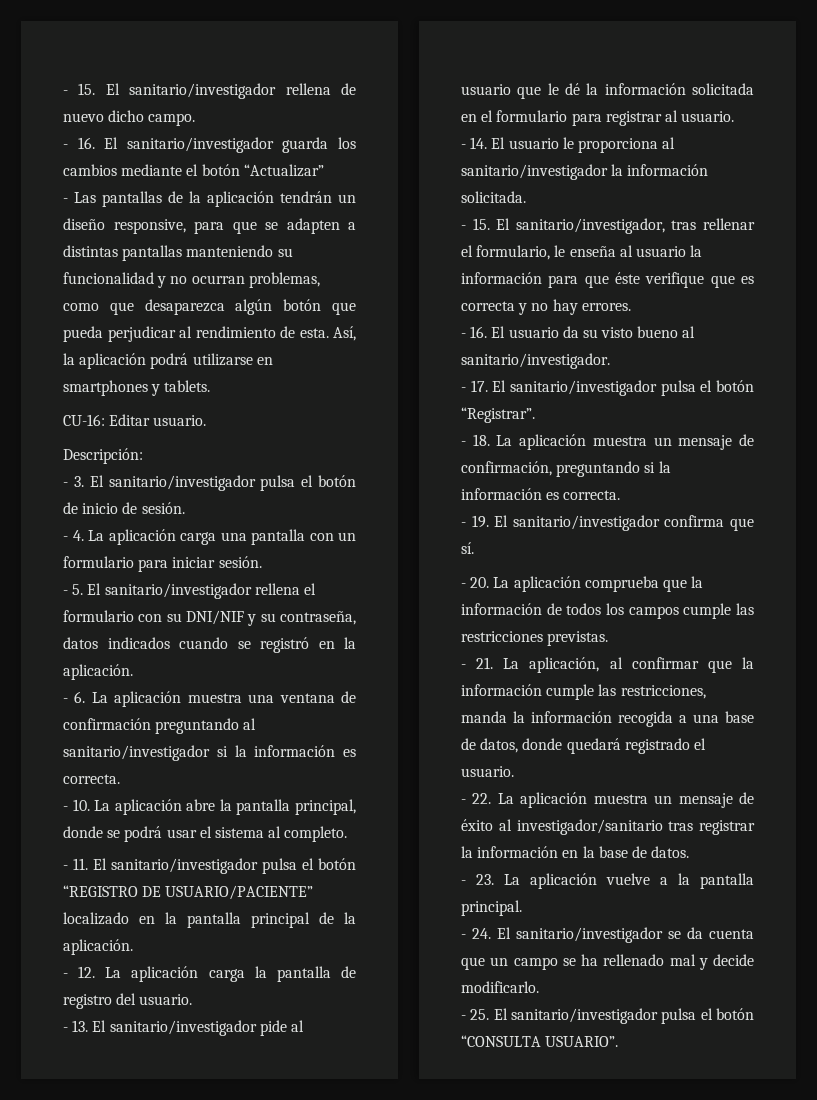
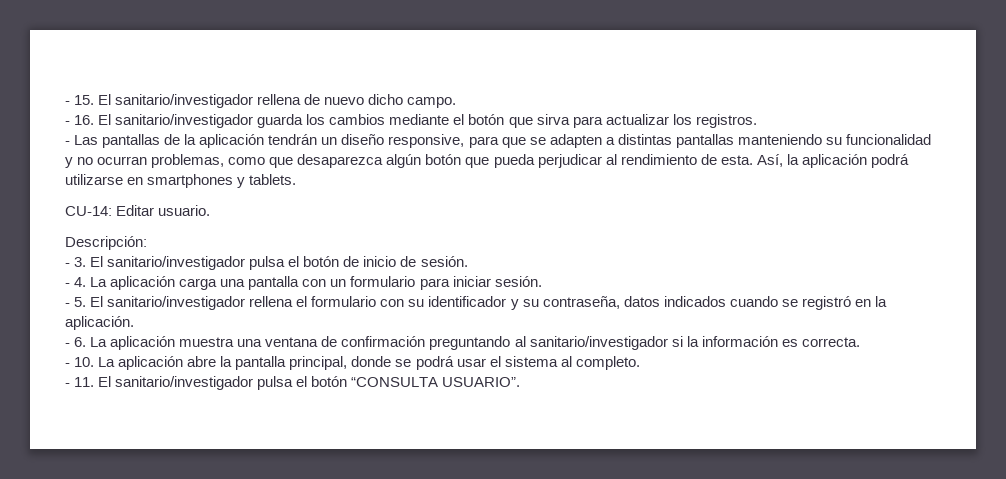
[243,164,324,177] “Actualizar” -> [508,114,757,128] que sirva para actualizar los registros.
[63,414,105,426] CU-16: -> [65,206,112,216] CU-14:
[186,610,244,625] DNI/NIF -> [428,296,507,307] identificador
[63,885,314,900] [63,912,356,928] [63,939,133,955] [63,966,356,982] [63,993,193,1009] [63,1020,304,1036] [461,83,754,99] [461,110,735,126] [461,137,676,153] [461,164,709,180] [461,191,526,203] [461,218,755,234] [461,245,703,260] [461,272,754,288] [461,299,631,315] [461,326,696,338] [461,353,610,369] [461,380,754,396] [461,407,535,423] [461,434,754,450] [461,461,671,477] [461,488,621,500] [461,515,754,531] [461,542,474,554] [461,576,704,592] [461,603,754,619] [461,631,609,646] [461,657,754,673] [461,684,706,700] [461,711,754,727] [461,738,706,754] [461,766,514,777] [461,792,754,808] [461,819,755,835] [461,846,690,858] [461,873,754,889] [461,900,522,916] [461,927,754,943] [461,954,754,970] [461,981,539,993] [461,1008,754,1024] “REGISTRO DE USUARIO/PACIENTE” localizado en la pantalla principal de la aplicación. // - 12. La aplicación carga la pantalla de registro del usuario. // - 13. El sanitario/investigador pide al usuario que le dé la información solicitada en el formulario para registrar al usuario. // - 14. El usuario le proporciona al sanitario/investigador la información solicitada. // - 15. El sanitario/investigador, tras rellenar el formulario, le enseña al usuario la información para que éste verifique que es correcta y no hay errores. // - 16. El usuario da su visto bueno al sanitario/investigador. // - 17. El sanitario/investigador pulsa el botón “Registrar”. // - 18. La aplicación muestra un mensaje de confirmación, preguntando si la información es correcta. // - 19. El sanitario/investigador confirma que sí. // - 20. La aplicación comprueba que la información de todos los campos cumple las restricciones previstas. // - 21. La aplicación, al confirmar que la información cumple las restricciones, manda la información recogida a una base de datos, donde quedará registrado el usuario. // - 22. La aplicación muestra un mensaje de éxito al investigador/sanitario tras registrar la información en la base de datos. // - 23. La aplicación vuelve a la pantalla principal. // - 24. El sanitario/investigador se da cuenta que un campo se ha rellenado mal y decide modificarlo. // - 25. El sanitario/investigador pulsa el botón -> (348, 381) none

